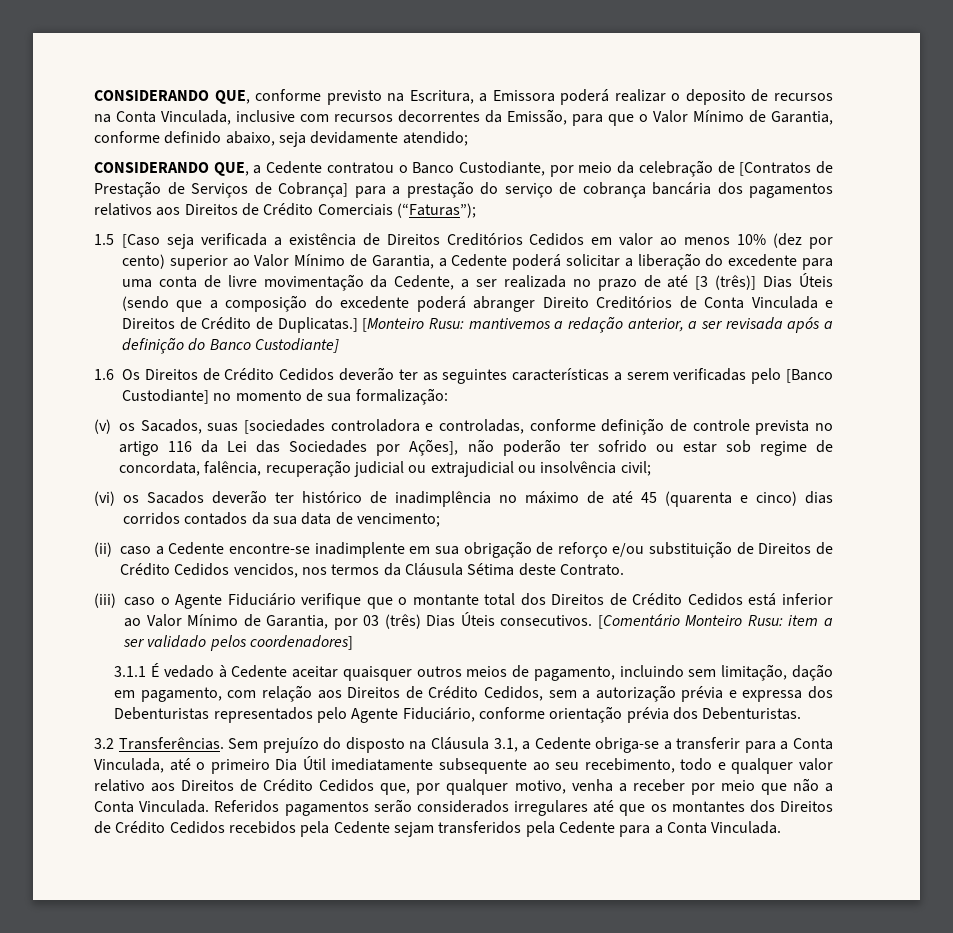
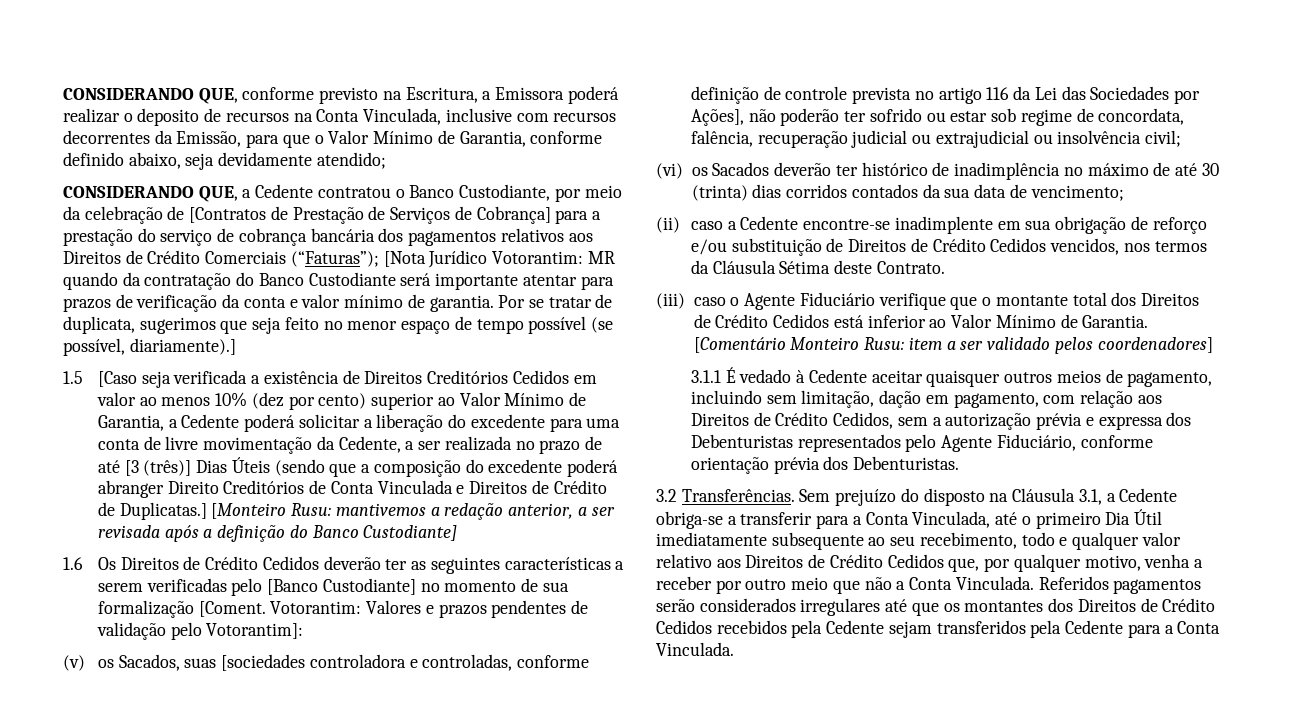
(476, 210) none -> [383,250,615,268] [63,272,614,290] [63,294,613,312] [63,316,613,334] [63,338,236,356] [Nota Jurídico Votorantim: MR quando da contratação do Banco Custodiante será importante atentar para prazos de verificação da conta e valor mínimo de garantia. Por se tratar de duplicata, sugerimos que seja feito no menor espaço de tempo possível (se possível, diariamente).]
[355,388,448,405] formalização: -> [97,600,589,618] [96,622,304,640] formalização [Coment. Votorantim: Valores e prazos pendentes de validação pelo Votorantim]:
[641,491,797,507] 45 (quarenta e cinco) -> [1201,163,1219,176] [691,185,748,201] 30 (trinta)
[266,612,593,630] Garantia, por 03 (três) Dias Úteis consecutivos. -> [1082,315,1149,328] Garantia.
(715, 789) none -> [745,579,787,590] outro

